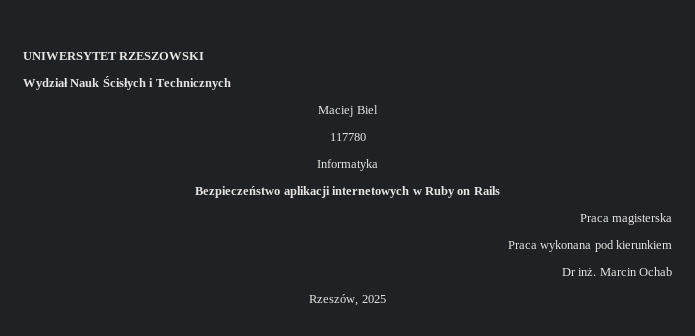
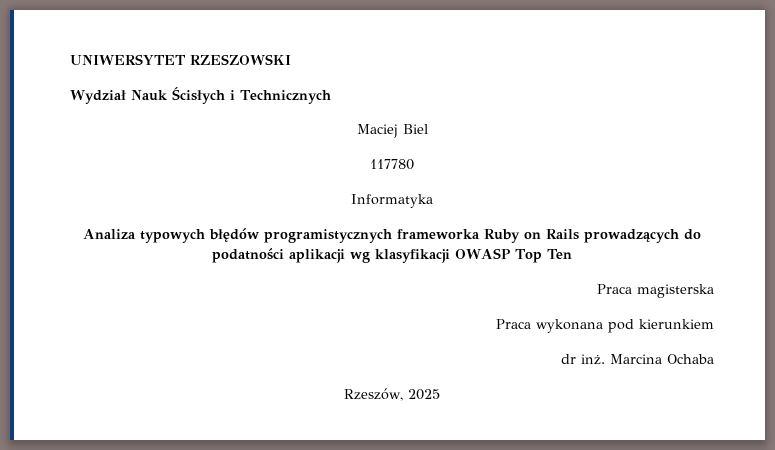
[195,186,500,198] Bezpieczeństwo aplikacji internetowych w Ruby on Rails -> [83,228,701,243] [211,248,573,263] Analiza typowych błędów programistycznych frameworka Ruby on Rails prowadzących do podatności aplikacji wg klasyfikacji OWASP Top Ten
[561,267,672,276] Dr inż. Marcin Ochab -> [561,354,714,365] dr inż. Marcina Ochaba

